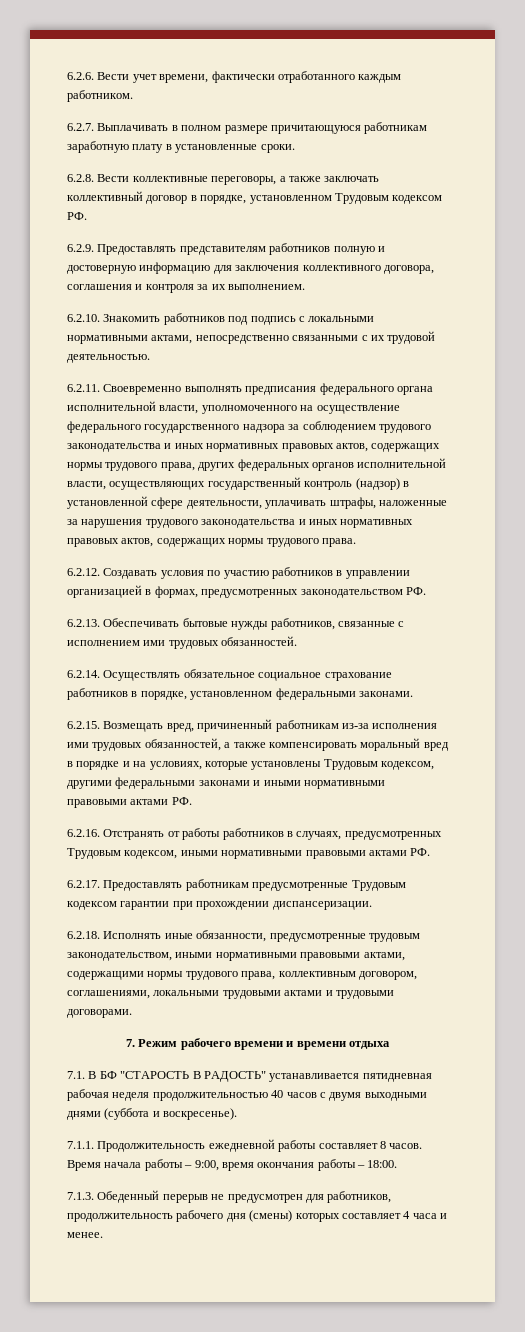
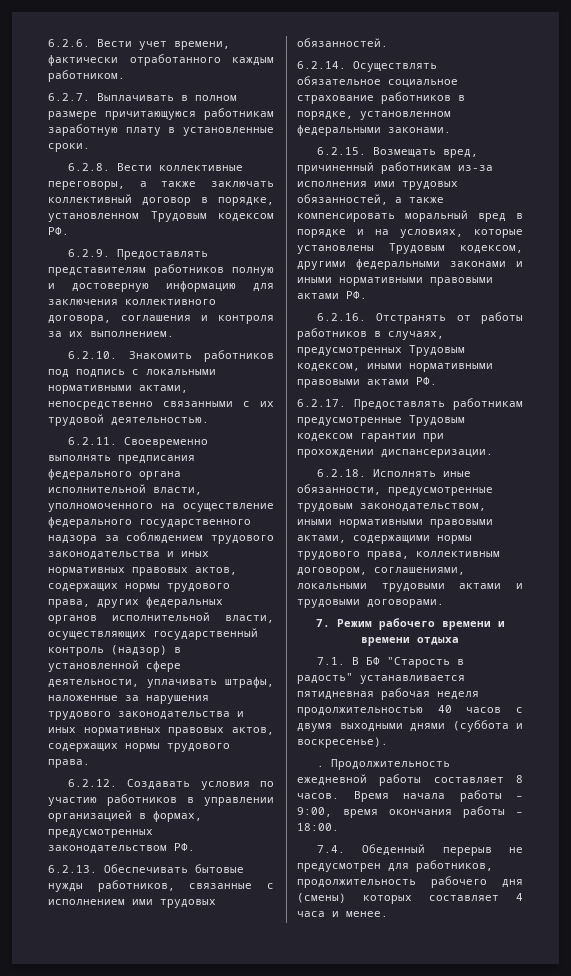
[120,1071,266,1082] "СТАРОСТЬ В РАДОСТЬ" -> [386,657,464,668] [297,673,353,684] "Старость в радость"
[67,1141,94,1149] 7.1.1. -> [316,765,324,767] .
[67,1192,94,1200] 7.1.3. -> [316,845,345,853] 7.4.

